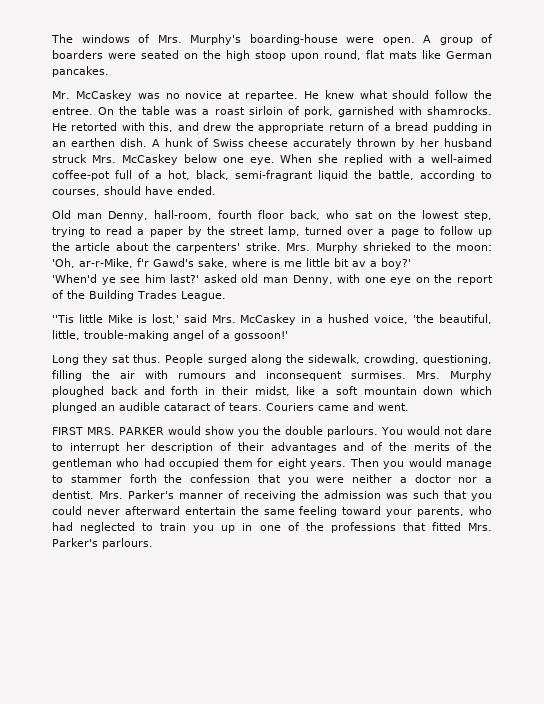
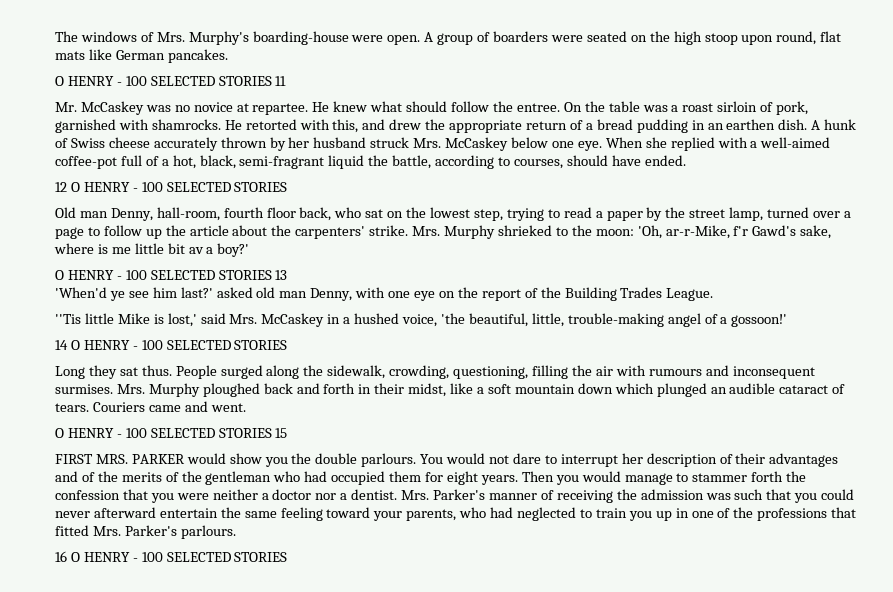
(109, 71) none -> [55,76,287,86] // O HENRY - 100 SELECTED STORIES 11
(216, 190) none -> [55,182,288,192] // 12 O HENRY - 100 SELECTED STORIES
(411, 263) none -> [55,270,288,280] // O HENRY - 100 SELECTED STORIES 13
(288, 336) none -> [55,340,288,350] // 14 O HENRY - 100 SELECTED STORIES
(409, 407) none -> [55,428,288,438] // O HENRY - 100 SELECTED STORIES 15
(153, 543) none -> [55,551,288,562] // 16 O HENRY - 100 SELECTED STORIES

